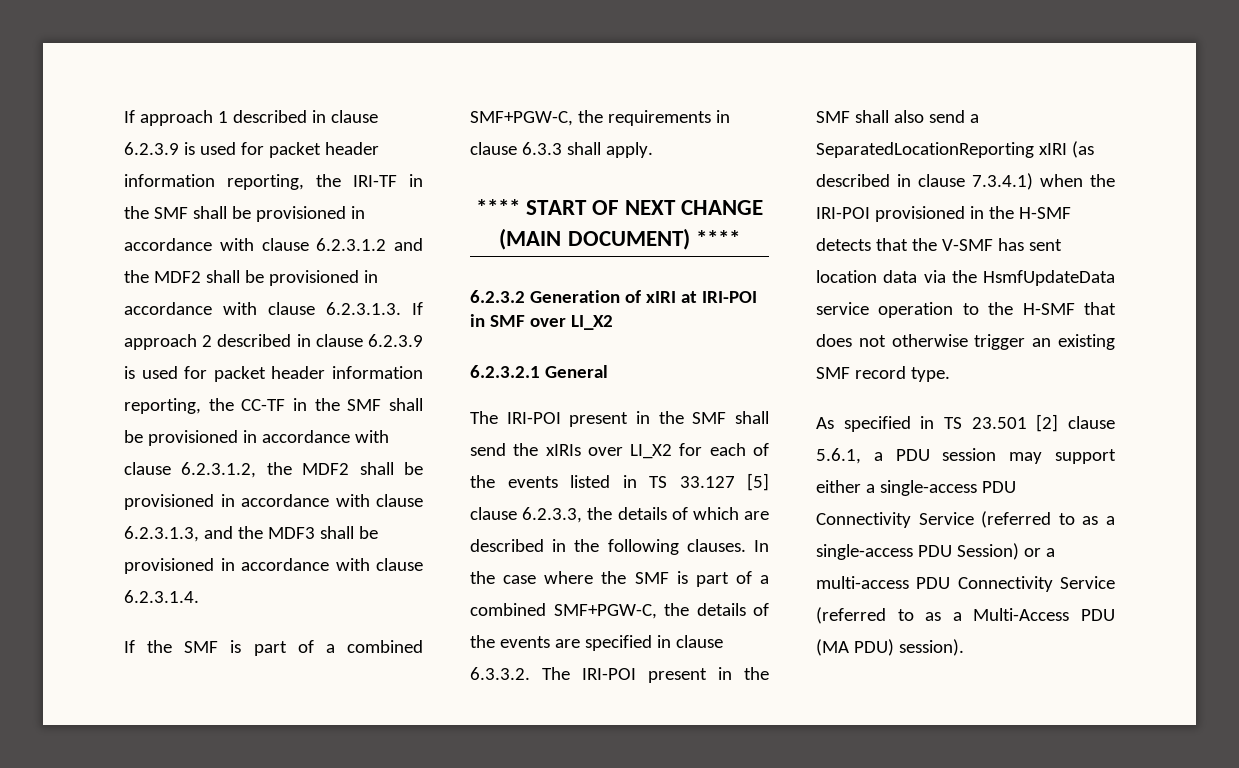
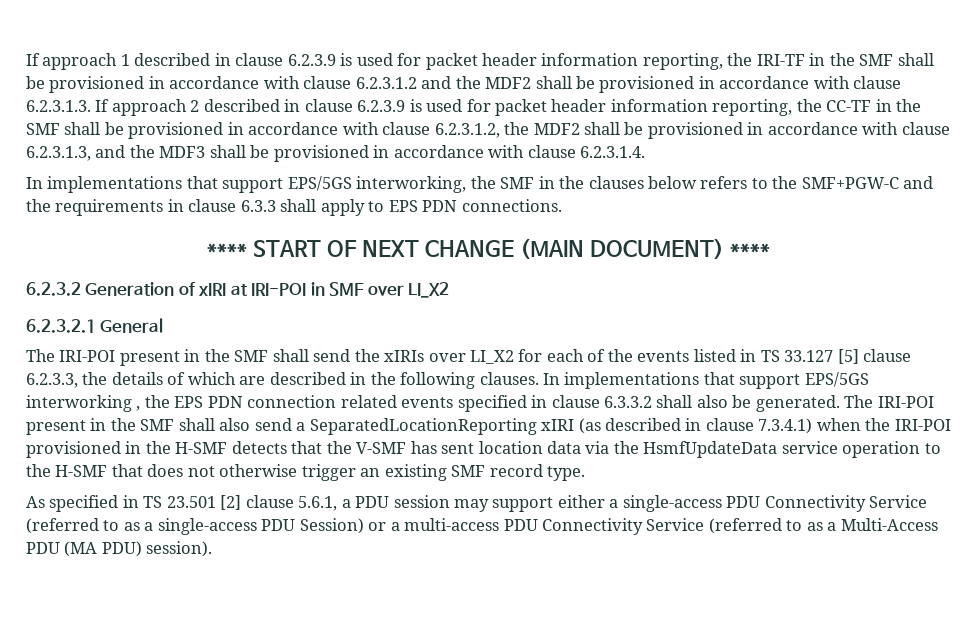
[124,640,423,656] [470,111,573,126] If the SMF is part of a combined SMF+PGW-C, -> [26,176,934,193] In implementations that support EPS/5GS interworking, the SMF in the clauses below refers to the SMF+PGW-C and
[605,142,653,158] apply. -> [320,199,562,216] apply to EPS PDN connections.
[470,571,769,587] [470,603,769,619] [470,635,723,651] [470,667,530,680] the case where the SMF is part of a combined SMF+PGW-C, the details of the events are specified in clause 6.3.3.2. -> [564,372,869,389] [26,395,840,412] implementations that support EPS/5GS interworking , the EPS PDN connection related events specified in clause 6.3.3.2 shall also be generated.

